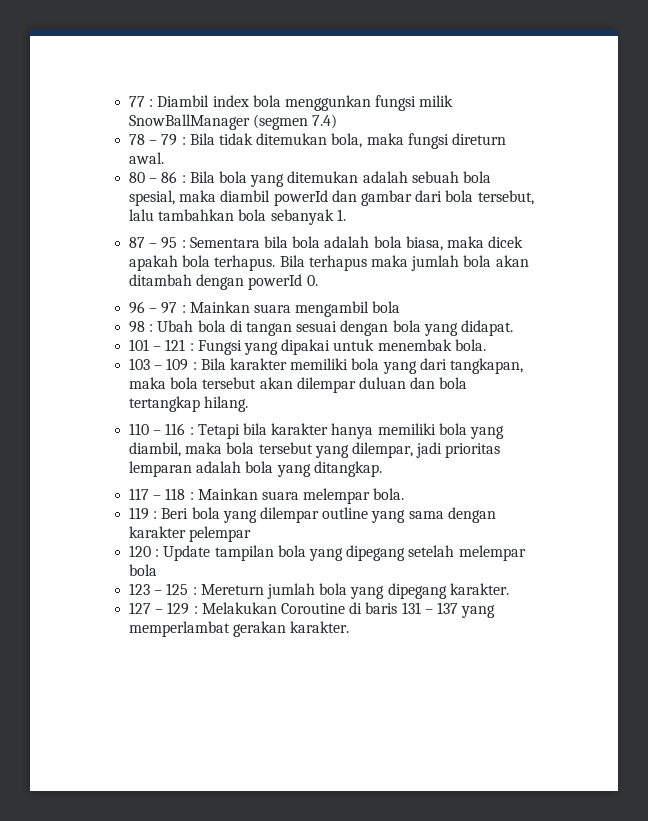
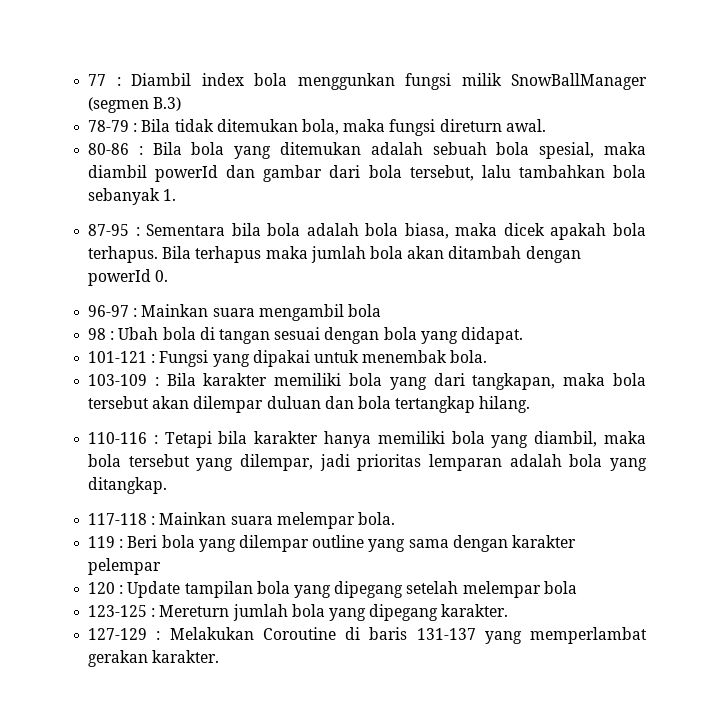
[312,114,338,129] [129,134,178,146] 7.4) // 78 – 79 -> [153,97,182,111] [88,120,130,132] B.3) // 78-79
[129,171,178,183] 80 – 86 -> [88,143,130,155] 80-86
[129,237,178,249] 87 – 95 -> [88,224,130,236] 87-95
[129,301,178,314] 96 – 97 -> [88,305,130,317] 96-97
[129,339,186,351] 101 – 121 -> [88,351,148,363] 101-121
[129,358,189,371] 103 – 109 -> [88,374,148,386] 103-109
[129,423,186,435] 110 – 116 -> [88,432,148,444] 110-116
[129,488,186,500] 117 – 118 -> [88,513,148,525] 117-118
[129,583,189,595] 123 – 125 -> [88,605,148,617] 123-125
[129,602,190,615] 127 – 129 -> [88,628,148,640] 127-129
[401,602,458,614] 131 – 137 -> [416,628,476,640] 131-137

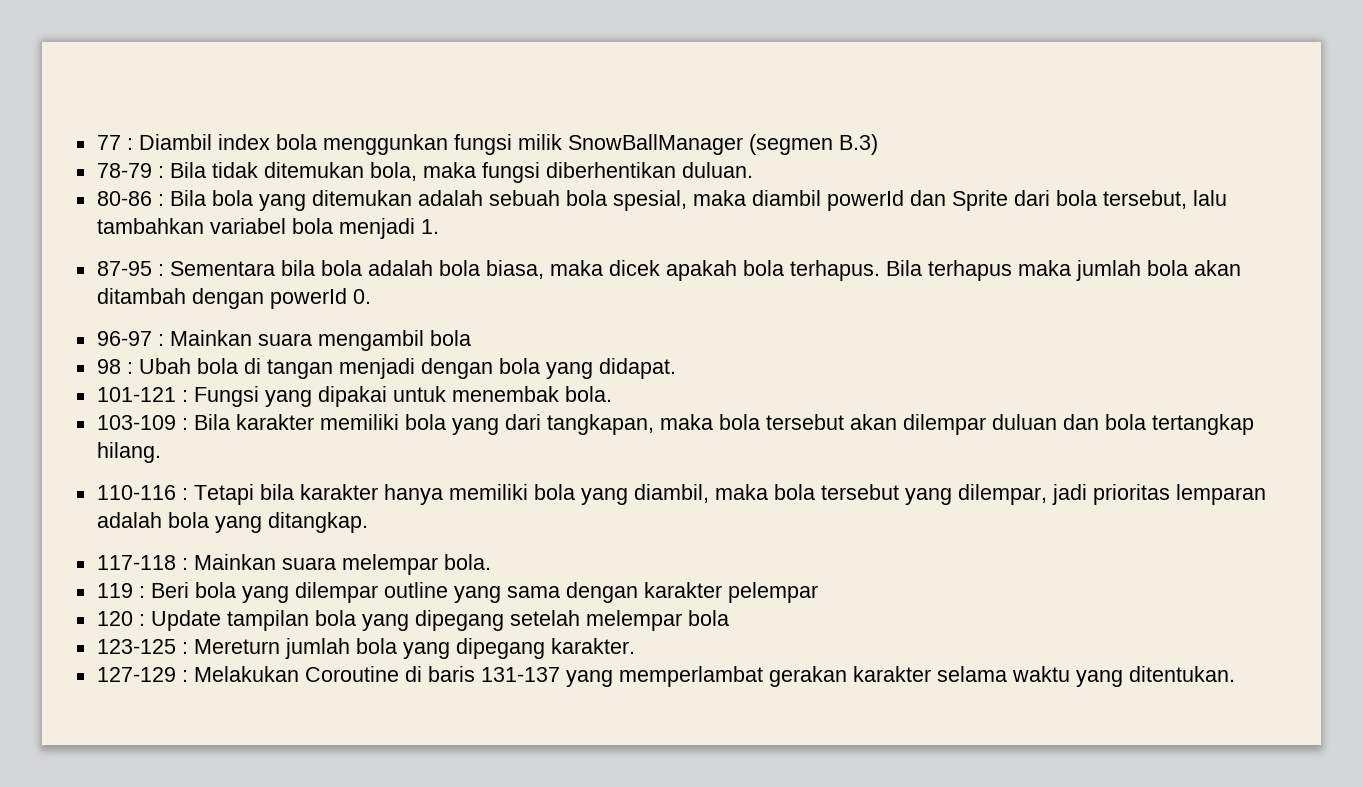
[439,119,546,132] direturn awal. -> [545,162,753,178] diberhentikan duluan.
[263,165,323,182] gambar -> [951,190,1008,211] Sprite
[613,165,646,178] [88,188,161,205] bola sebanyak -> [209,218,415,239] variabel bola menjadi
[274,327,321,340] sesuai -> [338,358,415,379] menjadi
[152,650,220,663] karakter. -> [852,666,1235,687] karakter selama waktu yang ditentukan.

